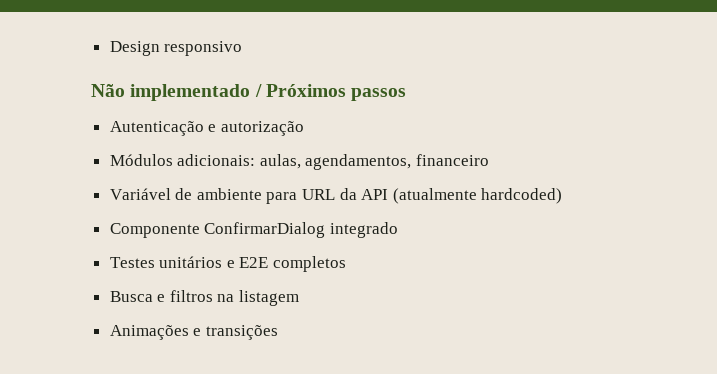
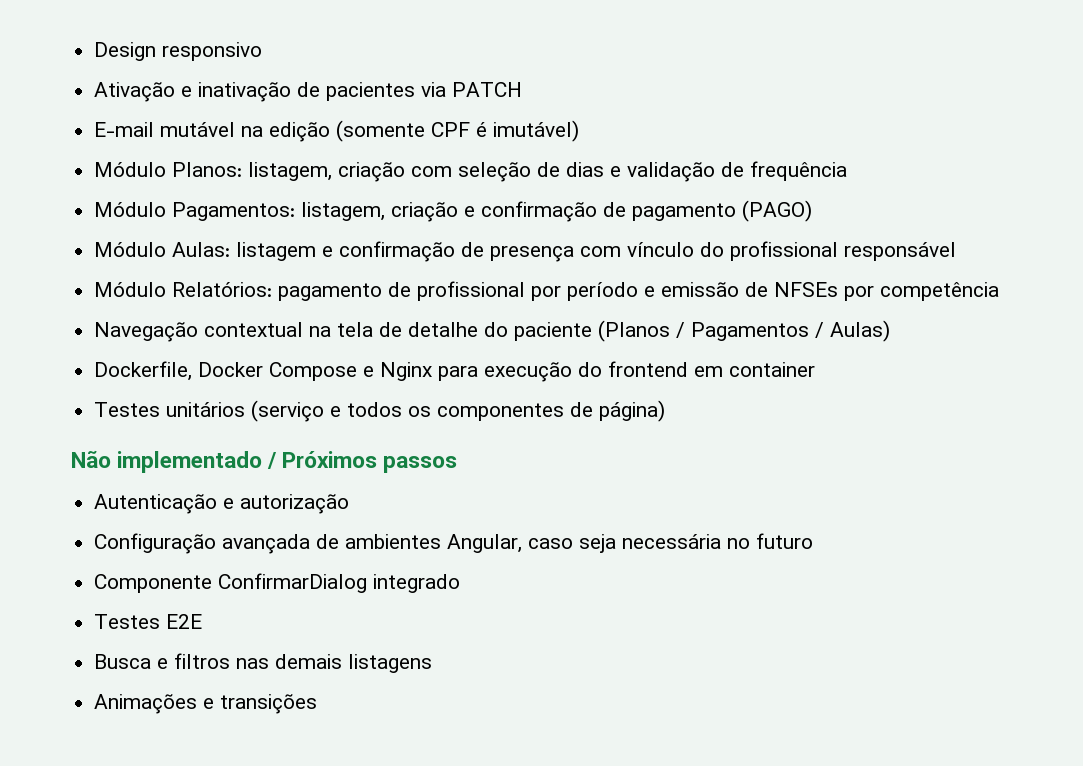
(243, 48) none -> [94,82,523,102] [94,120,580,142] [94,161,848,182] [94,200,813,222] [94,241,957,262] [94,281,1000,301] [94,320,891,342] [94,361,816,382] [94,400,666,422] // Ativação e inativação de pacientes via PATCH // E-mail mutável na edição (somente CPF é imutável) // Módulo Planos: listagem, criação com seleção de dias e validação de frequência // Módulo Pagamentos: listagem, criação e confirmação de pagamento (PAGO) // Módulo Aulas: listagem e confirmação de presença com vínculo do profissional responsável // Módulo Relatórios: pagamento de profissional por período e emissão de NFSEs por competência // Navegação contextual na tela de detalhe do paciente (Planos / Pagamentos / Aulas) // Dockerfile, Docker Compose e Nginx para execução do frontend em container // Testes unitários (serviço e todos os componentes de página)
[109,154,490,170] [109,188,563,204] Módulos adicionais: aulas, agendamentos, financeiro // Variável de ambiente para URL da API (atualmente hardcoded) -> [94,533,814,554] Configuração avançada de ambientes Angular, caso seja necessária no futuro
[159,256,235,268] unitários e -> (161, 621) none
[273,256,347,272] completos -> (203, 621) none
[217,290,300,306] na listagem -> [236,654,433,673] nas demais listagens

